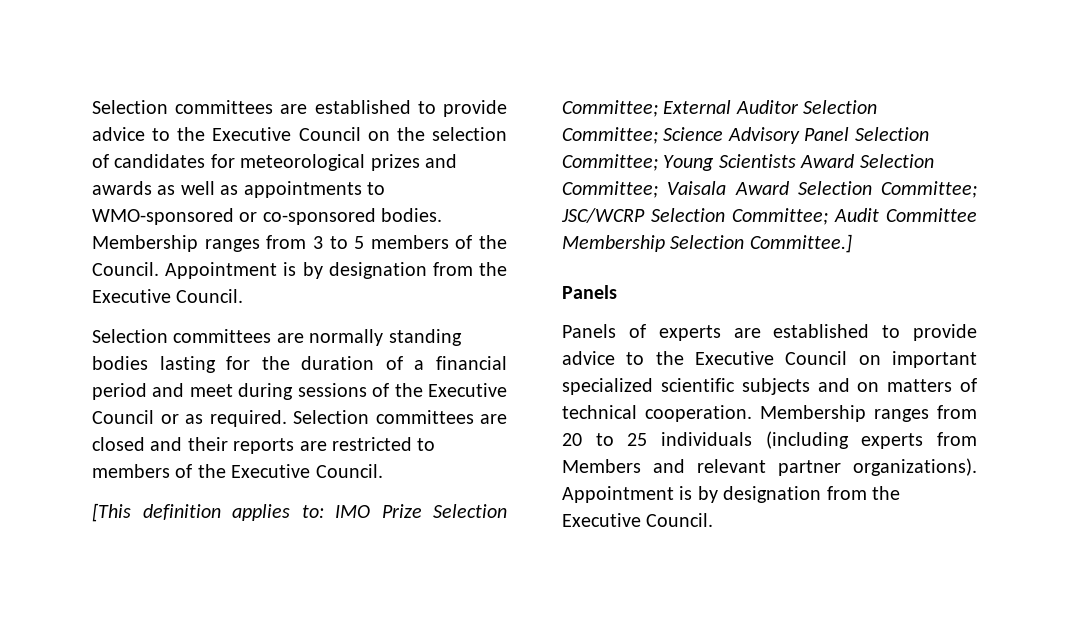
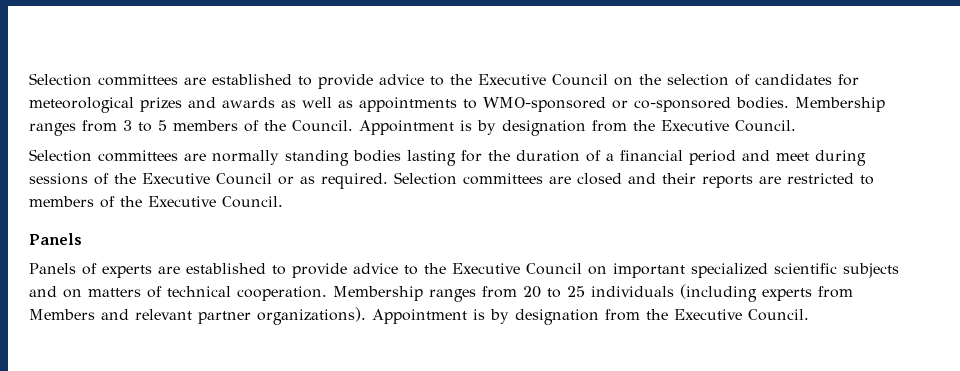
[92,503,507,522] [562,100,878,117] [562,127,929,144] [562,154,934,171] [562,181,977,198] [561,208,977,225] [562,234,852,253] // [This definition applies to: IMO Prize Selection Committee; External Auditor Selection Committee; Science Advisory Panel Selection Committee; Young Scientists Award Selection Committee; Vaisala Award Selection Committee; JSC/WCRP Selection Committee; Audit Committee Membership Selection Committee.] -> (283, 202) none

